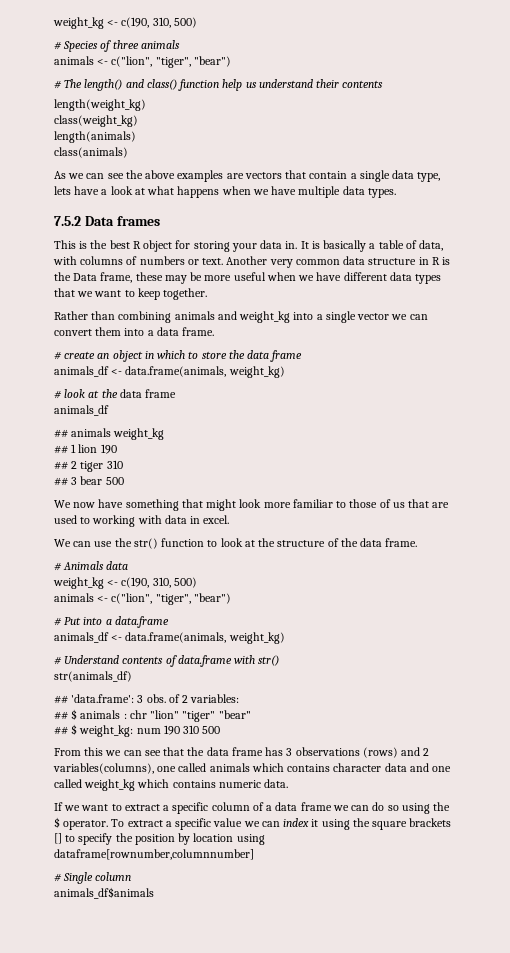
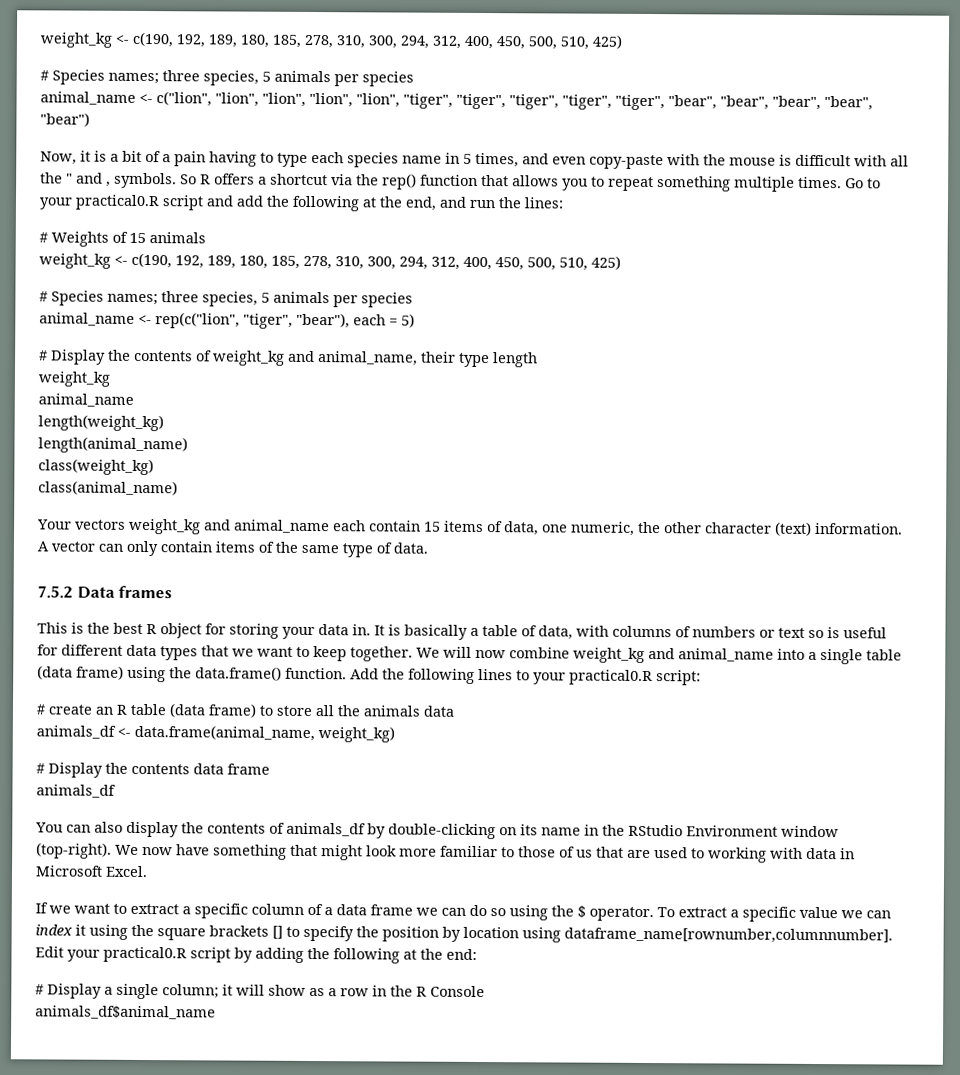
[53,17,197,29] [54,40,180,52] [54,56,231,68] [54,79,384,91] weight_kg <- c(190, 310, 500) // # Species of three animals // animals <- c("lion", "tiger", "bear") // # The length() and class() function help us understand their contents -> [40,31,622,50] [40,69,414,87] [40,91,873,111] [40,112,90,127] [40,150,909,170] [40,172,881,192] [39,194,564,212] [39,231,206,247] [39,252,621,271] [39,290,413,308] [39,312,415,329] [39,349,538,368] [38,371,110,387] [38,393,134,407] weight_kg <- c(190, 192, 189, 180, 185, 278, 310, 300, 294, 312, 400, 450, 500, 510, 425) // # Species names; three species, 5 animals per species // animal_name <- c("lion", "lion", "lion", "lion", "lion", "tiger", "tiger", "tiger", "tiger", "tiger", "bear", "bear", "bear", "bear", "bear") // Now, it is a bit of a pain having to type each species name in 5 times, and even copy-paste with the mouse is difficult with all the " and , symbols. So R offers a shortcut via the rep() function that allows you to repeat something multiple times. Go to your practical0.R script and add the following at the end, and run the lines: // # Weights of 15 animals // weight_kg <- c(190, 192, 189, 180, 185, 278, 310, 300, 294, 312, 400, 450, 500, 510, 425) // # Species names; three species, 5 animals per species // animal_name <- rep(c("lion", "tiger", "bear"), each = 5) // # Display the contents of weight_kg and animal_name, their type length // weight_kg // animal_name
(146, 105) none -> [38,436,188,454] // length(animal_name)
[54,131,136,143] [54,147,128,158] [54,170,441,182] [54,186,396,198] length(animals) // class(animals) // As we can see the above examples are vectors that contain a single data type, lets have a look at what happens when we have multiple data types. -> [38,480,178,496] [37,518,903,536] [37,540,428,558] class(animal_name) // Your vectors weight_kg and animal_name each contain 15 items of data, one numeric, the other character (text) information. A vector can only contain items of the same type of data.
[202,256,451,268] [54,272,342,284] text. Another very common data structure in R is the Data frame, these may be more useful when we have -> [778,627,887,639] [37,644,58,656] text so is useful for
[54,311,428,323] [54,327,215,336] [54,350,303,362] [54,366,285,378] [54,389,118,399] // Rather than combining animals and weight_kg into a single vector we can convert them into a data frame. // # create an object in which to store the data frame // animals_df <- data.frame(animals, weight_kg) // # look at the -> [416,646,902,665] [37,665,701,686] [36,703,455,718] [36,724,395,743] [36,762,190,778] We will now combine weight_kg and animal_name into a single table (data frame) using the data.frame() function. Add the following lines to your practical0.R script: // # create an R table (data frame) to store all the animals data // animals_df <- data.frame(animal_name, weight_kg) // # Display the contents
[54,428,165,440] [54,444,117,454] [54,460,123,472] [54,476,124,486] ## animals weight_kg // ## 1 lion 190 // ## 2 tiger 310 // ## 3 bear 500 // -> [35,821,839,840] [36,842,112,859] You can also display the contents of animals_df by double-clicking on its name in the RStudio Environment window (top-right).
[203,515,230,524] [54,538,418,549] [54,561,129,571] [53,577,197,589] [54,593,231,605] [54,616,169,628] [54,632,285,644] [54,655,280,667] [54,671,132,682] [54,694,240,704] [54,709,251,722] [54,724,221,737] [54,747,430,758] [53,763,452,774] [54,779,289,791] excel. // We can use the str() function to look at the structure of the data frame. // # Animals data // weight_kg <- c(190, 310, 500) // animals <- c("lion", "tiger", "bear") // # Put into a data.frame // animals_df <- data.frame(animals, weight_kg) // # Understand contents of data.frame with str() // str(animals_df) // ## 'data.frame': 3 obs. of 2 variables: // ## $ animals : chr "lion" "tiger" "bear" // ## $ weight_kg: num 190 310 500 // From this we can see that the data frame has 3 observations (rows) and 2 variables(columns), one called animals which contains character data and one called weight_kg which contains numeric data. -> [35,865,148,878] Microsoft Excel.
[54,849,254,860] [54,872,132,884] [54,887,154,899] dataframe[rownumber,columnnumber] // # Single column // animals_df$animals -> [564,927,893,944] [35,946,477,964] [35,983,485,1000] [35,1005,216,1020] dataframe_name[rownumber,columnnumber]. Edit your practical0.R script by adding the following at the end: // # Display a single column; it will show as a row in the R Console // animals_df$animal_name

